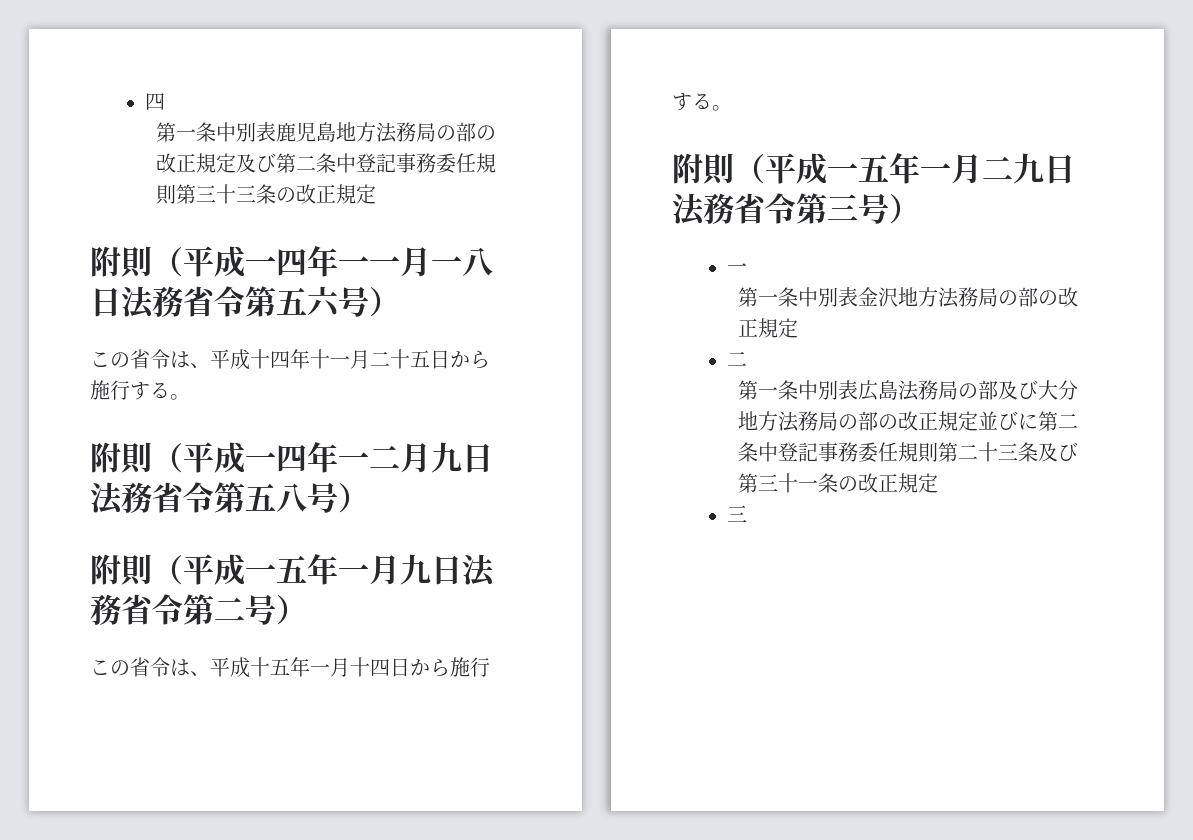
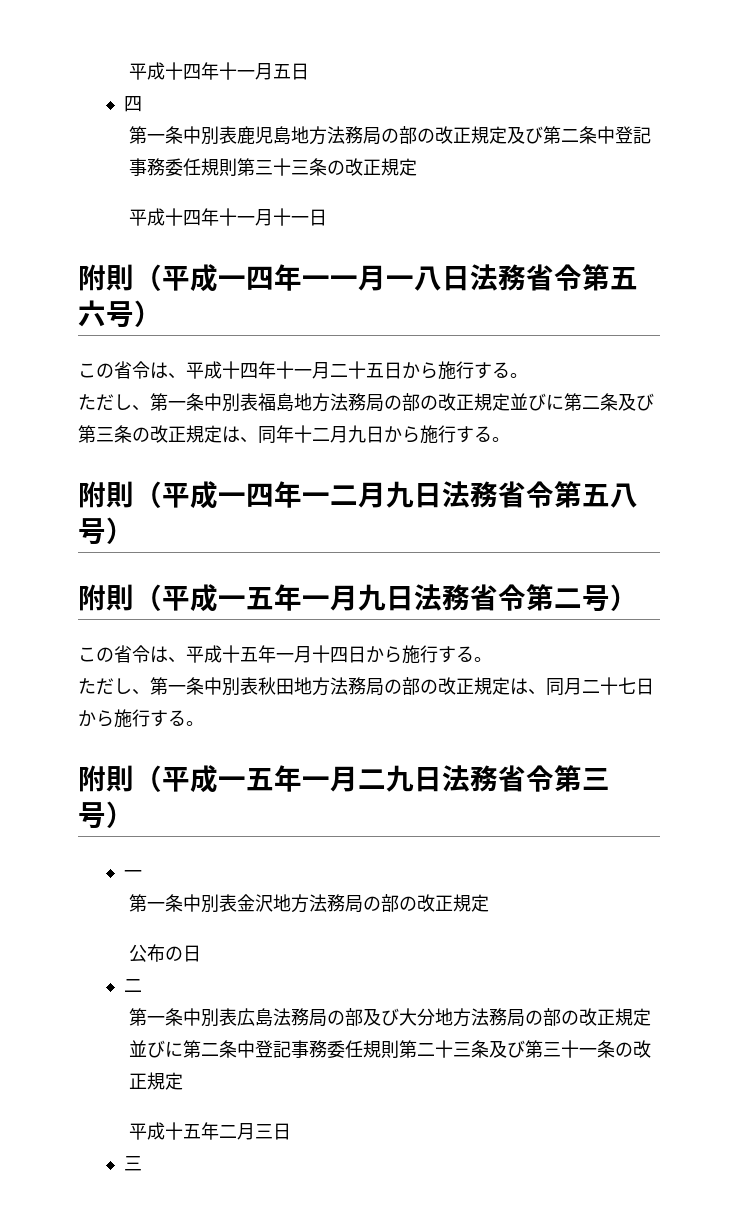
(145, 101) none -> [129,62,310,80] 平成十四年十一月五日 //
(377, 194) none -> [129,208,328,226] // 平成十四年十一月十一日
(190, 397) none -> [78,393,654,412] [78,425,510,444] // ただし、第一条中別表福島地方法務局の部の改正規定並びに第二条及び第三条の改正規定は、同年十二月九日から施行する。
(732, 108) none -> [78,677,654,696] [78,709,204,728] // ただし、第一条中別表秋田地方法務局の部の改正規定は、同月二十七日から施行する。
(799, 328) none -> [129,944,202,962] // 公布の日
(939, 483) none -> [129,1122,292,1140] // 平成十五年二月三日

